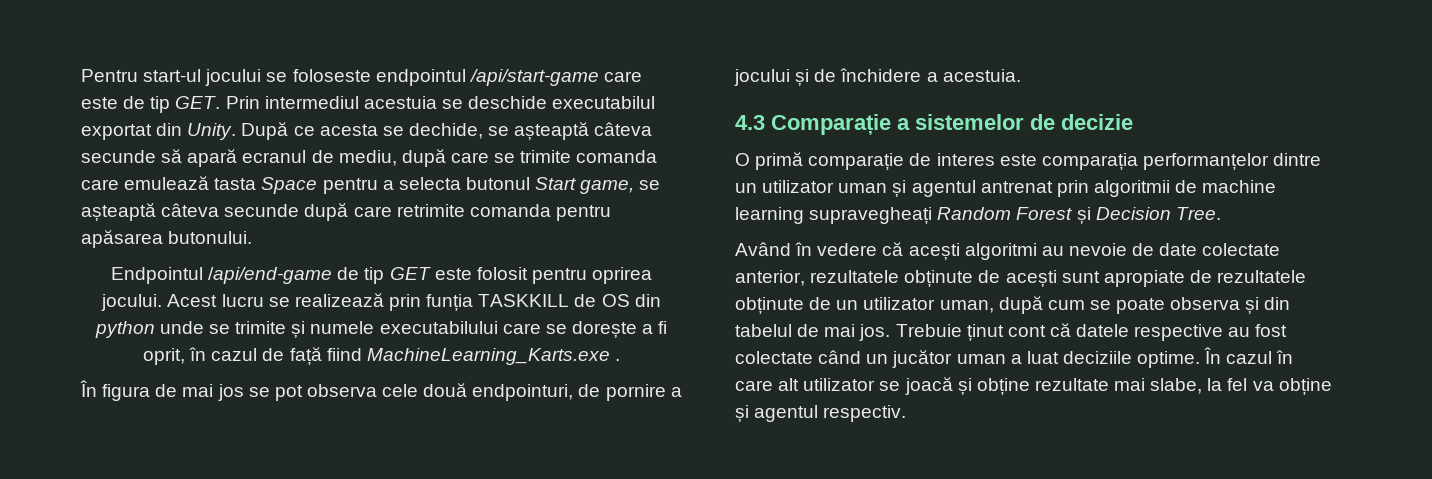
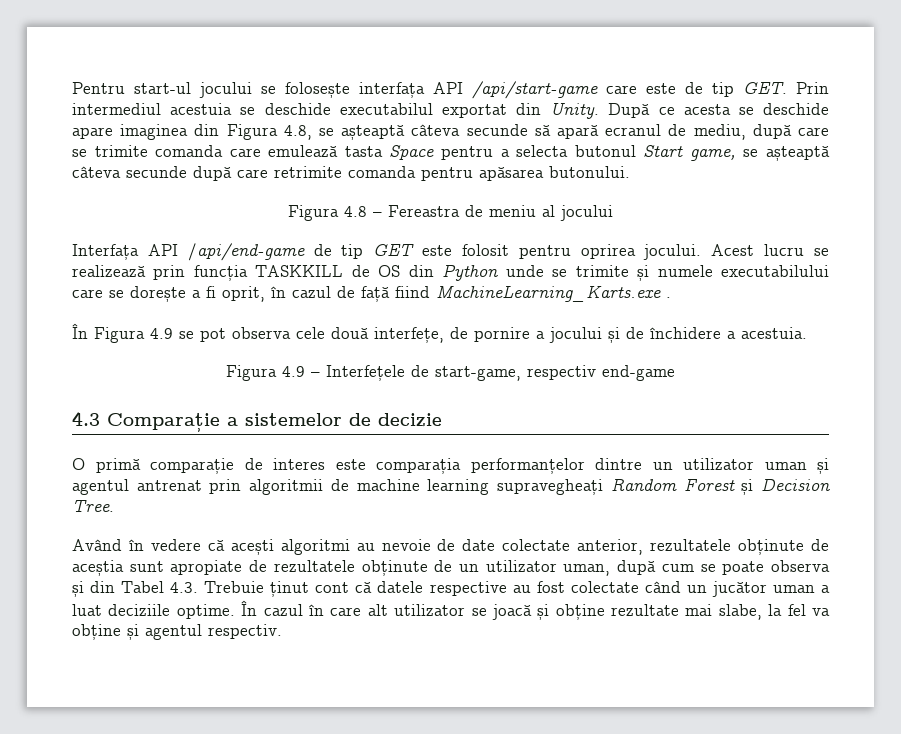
[292,69,466,86] foloseste endpointul -> [285,82,463,98] folosește interfața API
[408,123,483,139] dechide, -> [762,103,829,115] [72,124,312,140] deschide apare imaginea din Figura 4.8,
[110,267,203,284] Endpointul -> [288,205,613,221] [72,244,178,260] Figura 4.8 – Fereastra de meniu al jocului // Interfața API
[426,294,474,311] funția -> [193,265,248,281] funcția
[94,321,155,338] python -> [442,264,499,281] Python
[102,384,244,401] figura de mai jos -> [94,327,173,343] Figura 4.9
[472,384,574,401] endpointuri, -> [374,327,444,343] interfețe,
(1021, 75) none -> [226,365,675,381] // Figura 4.9 – Interfețele de start-game, respectiv end-game
[1005,270,1057,287] acești -> [72,560,124,576] aceștia
[735,324,891,341] tabelul de mai jos. -> [121,581,199,593] Tabel 4.3.

